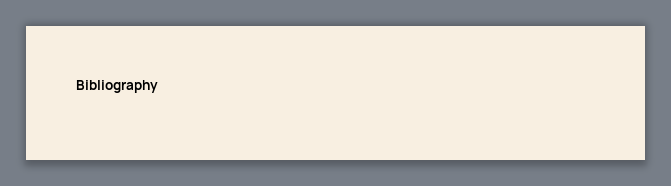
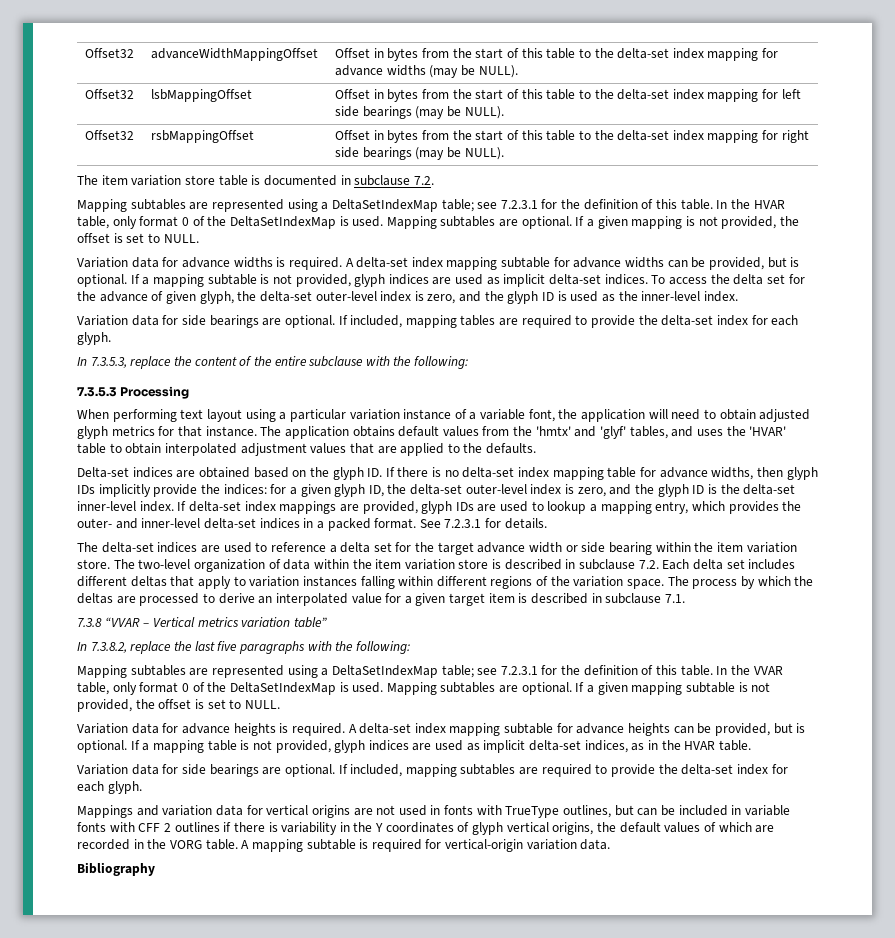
(76, 86) none -> [85,48,135,58] [151,48,319,61] [335,48,779,61] [335,65,518,78] [85,89,135,99] [151,89,253,102] [335,89,801,102] [335,106,504,119] [85,130,135,140] [151,130,255,143] [335,130,809,143] [335,147,504,160] [77,175,434,186] [77,199,785,212] [77,216,799,229] [77,233,199,243] [77,257,800,270] [77,274,805,287] [77,291,738,304] [77,315,799,328] [77,332,111,345] [77,356,469,369] [77,386,190,399] [77,409,811,422] [77,426,787,439] [77,443,537,456] [77,467,818,480] [77,484,796,497] [77,501,802,514] [77,518,547,531] [77,542,797,555] [77,559,796,572] [77,576,814,589] [77,593,685,606] [77,617,327,628] [77,641,410,654] [77,665,783,678] [77,682,771,695] [77,699,280,712] [77,723,806,736] [77,740,751,753] [77,764,788,777] [77,781,142,794] [77,805,790,818] [77,822,775,835] [77,839,611,852] Offset32 | advanceWidthMappingOffset | Offset in bytes from the start of this table to the delta-set index mapping for advance widths (may be NULL). // Offset32 | lsbMappingOffset | Offset in bytes from the start of this table to the delta-set index mapping for left side bearings (may be NULL). // Offset32 | rsbMappingOffset | Offset in bytes from the start of this table to the delta-set index mapping for right side bearings (may be NULL). // The item variation store table is documented in subclause 7.2. // Mapping subtables are represented using a DeltaSetIndexMap table; see 7.2.3.1 for the definition of this table. In the HVAR table, only format 0 of the DeltaSetIndexMap is used. Mapping subtables are optional. If a given mapping is not provided, the offset is set to NULL. // Variation data for advance widths is required. A delta-set index mapping subtable for advance widths can be provided, but is optional. If a mapping subtable is not provided, glyph indices are used as implicit delta-set indices. To access the delta set for the advance of given glyph, the delta-set outer-level index is zero, and the glyph ID is used as the inner-level index. // Variation data for side bearings are optional. If included, mapping tables are required to provide the delta-set index for each glyph. // In 7.3.5.3, replace the content of the entire subclause with the following: // 7.3.5.3 Processing // When performing text layout using a particular variation instance of a variable font, the application will need to obtain adjusted glyph metrics for that instance. The application obtains default values from the 'hmtx' and 'glyf' tables, and uses the 'HVAR' table to obtain interpolated adjustment values that are applied to the defaults. // Delta-set indices are obtained based on the glyph ID. If there is no delta-set index mapping table for advance widths, then glyph IDs implicitly provide the indices: for a given glyph ID, the delta-set outer-level index is zero, and the glyph ID is the delta-set inner-level index. If delta-set index mappings are provided, glyph IDs are used to lookup a mapping entry, which provides the outer- and inner-level delta-set indices in a packed format. See 7.2.3.1 for details. // The delta-set indices are used to reference a delta set for the target advance width or side bearing within the item variation store. The two-level organization of data within the item variation store is described in subclause 7.2. Each delta set includes different deltas that apply to variation instances falling within different regions of the variation space. The process by which the deltas are processed to derive an interpolated value for a given target item is described in subclause 7.1. // 7.3.8 “VVAR – Vertical metrics variation table” // In 7.3.8.2, replace the last five paragraphs with the following: // Mapping subtables are represented using a DeltaSetIndexMap table; see 7.2.3.1 for the definition of this table. In the VVAR table, only format 0 of the DeltaSetIndexMap is used. Mapping subtables are optional. If a given mapping subtable is not provided, the offset is set to NULL. // Variation data for advance heights is required. A delta-set index mapping subtable for advance heights can be provided, but is optional. If a mapping table is not provided, glyph indices are used as implicit delta-set indices, as in the HVAR table. // Variation data for side bearings are optional. If included, mapping subtables are required to provide the delta-set index for each glyph. // Mappings and variation data for vertical origins are not used in fonts with TrueType outlines, but can be included in variable fonts with CFF 2 outlines if there is variability in the Y coordinates of glyph vertical origins, the default values of which are recorded in the VORG table. A mapping subtable is required for vertical-origin variation data. //

